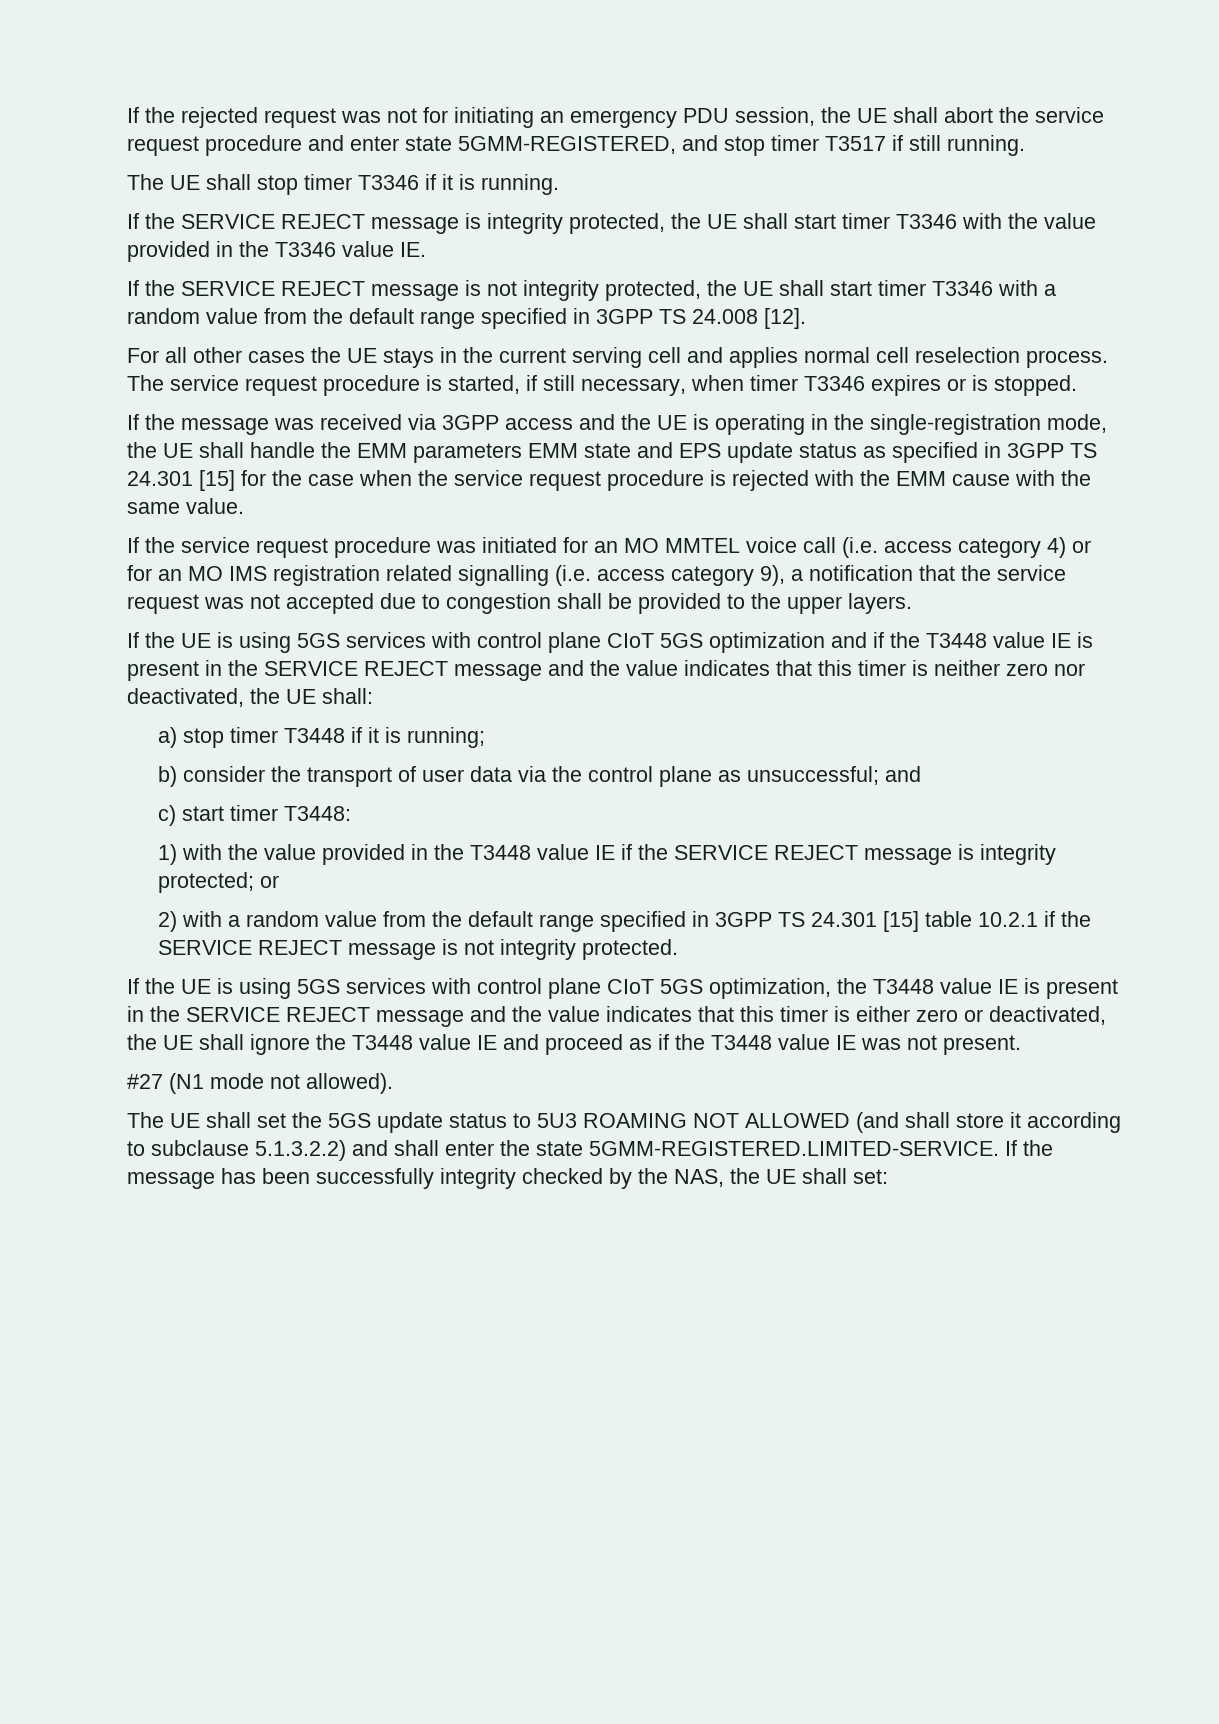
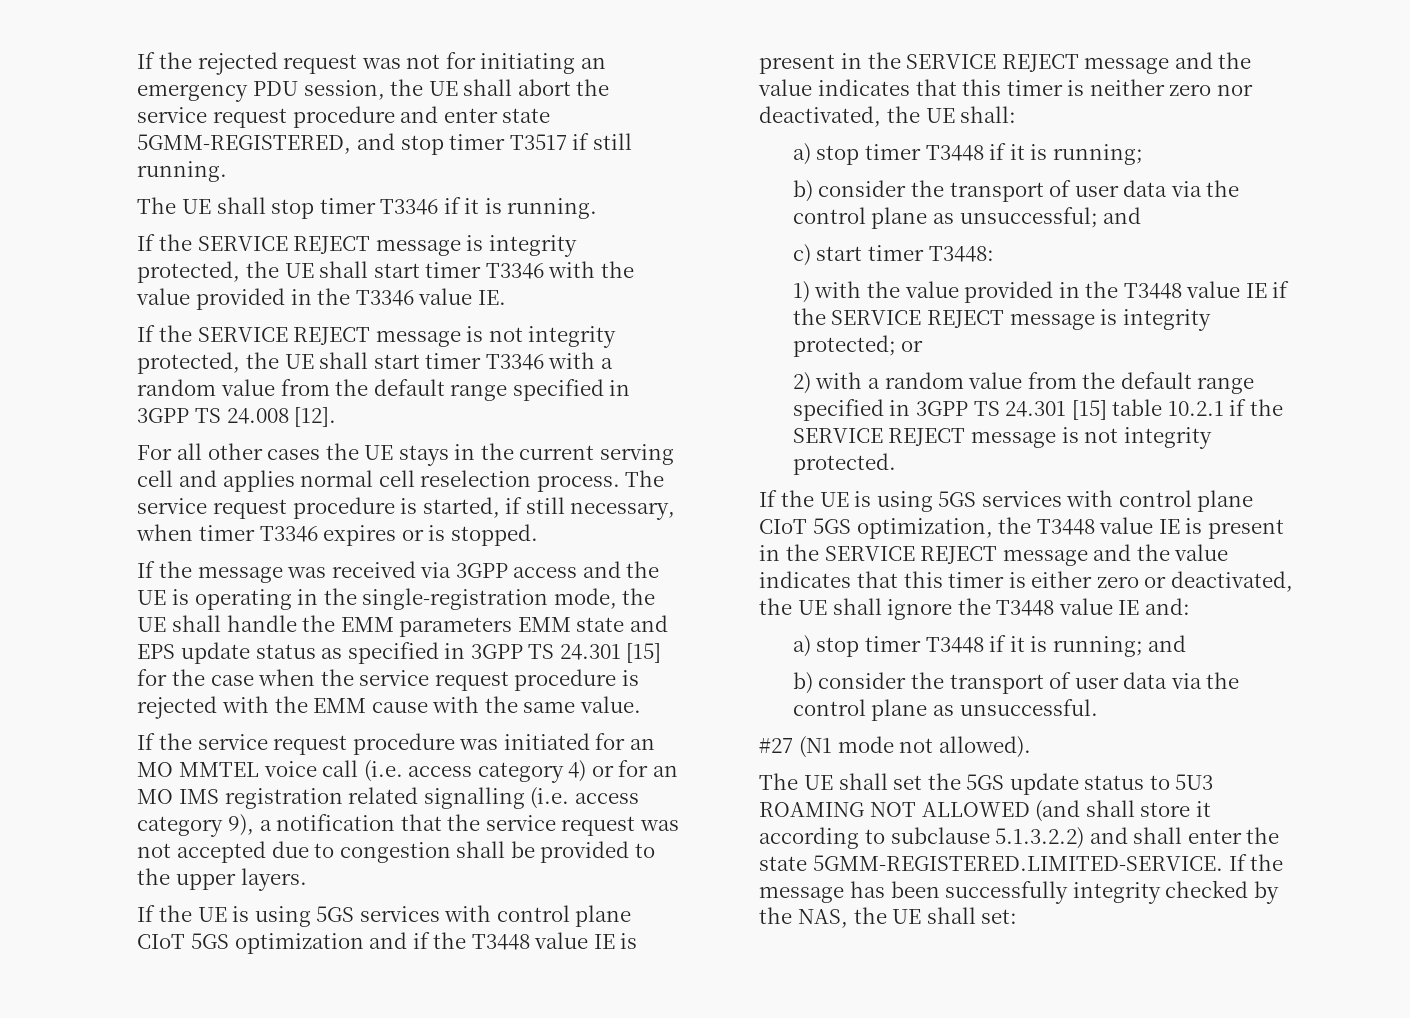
[503,1034,1022,1055] and proceed as if the T3448 value IE was not present. -> [1144,598,1190,615] [792,635,1187,657] [792,672,1240,694] [792,699,1098,721] and: // a) stop timer T3448 if it is running; and // b) consider the transport of user data via the control plane as unsuccessful.

